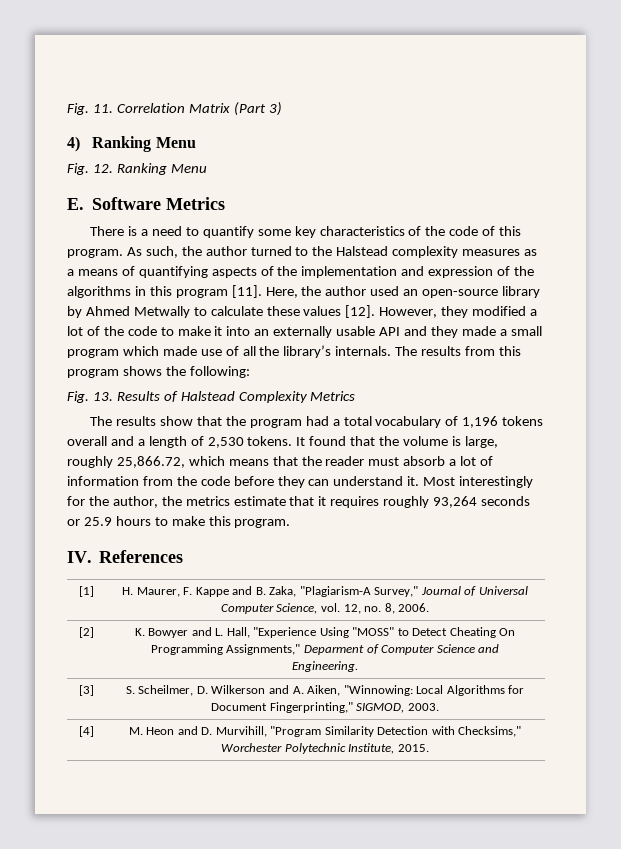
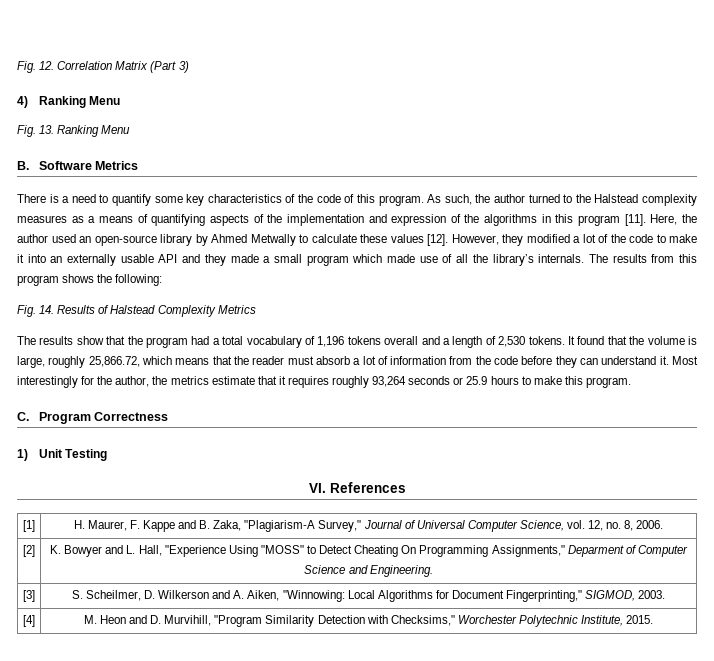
[67,103,113,115] Fig. 11. -> [17,61,55,73] Fig. 12.
[92,163,207,175] [67,198,84,210] 12. Ranking Menu // E. -> [39,125,131,137] [17,161,29,170] 13. Ranking Menu // B.
[92,392,113,401] 13. -> [39,305,55,314] 14.
[67,551,92,563] IV. -> [17,412,169,424] [17,449,108,461] [308,483,326,493] C. Program Correctness // 1) Unit Testing // VI.

